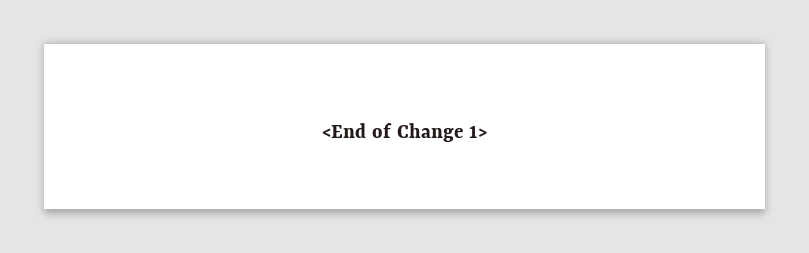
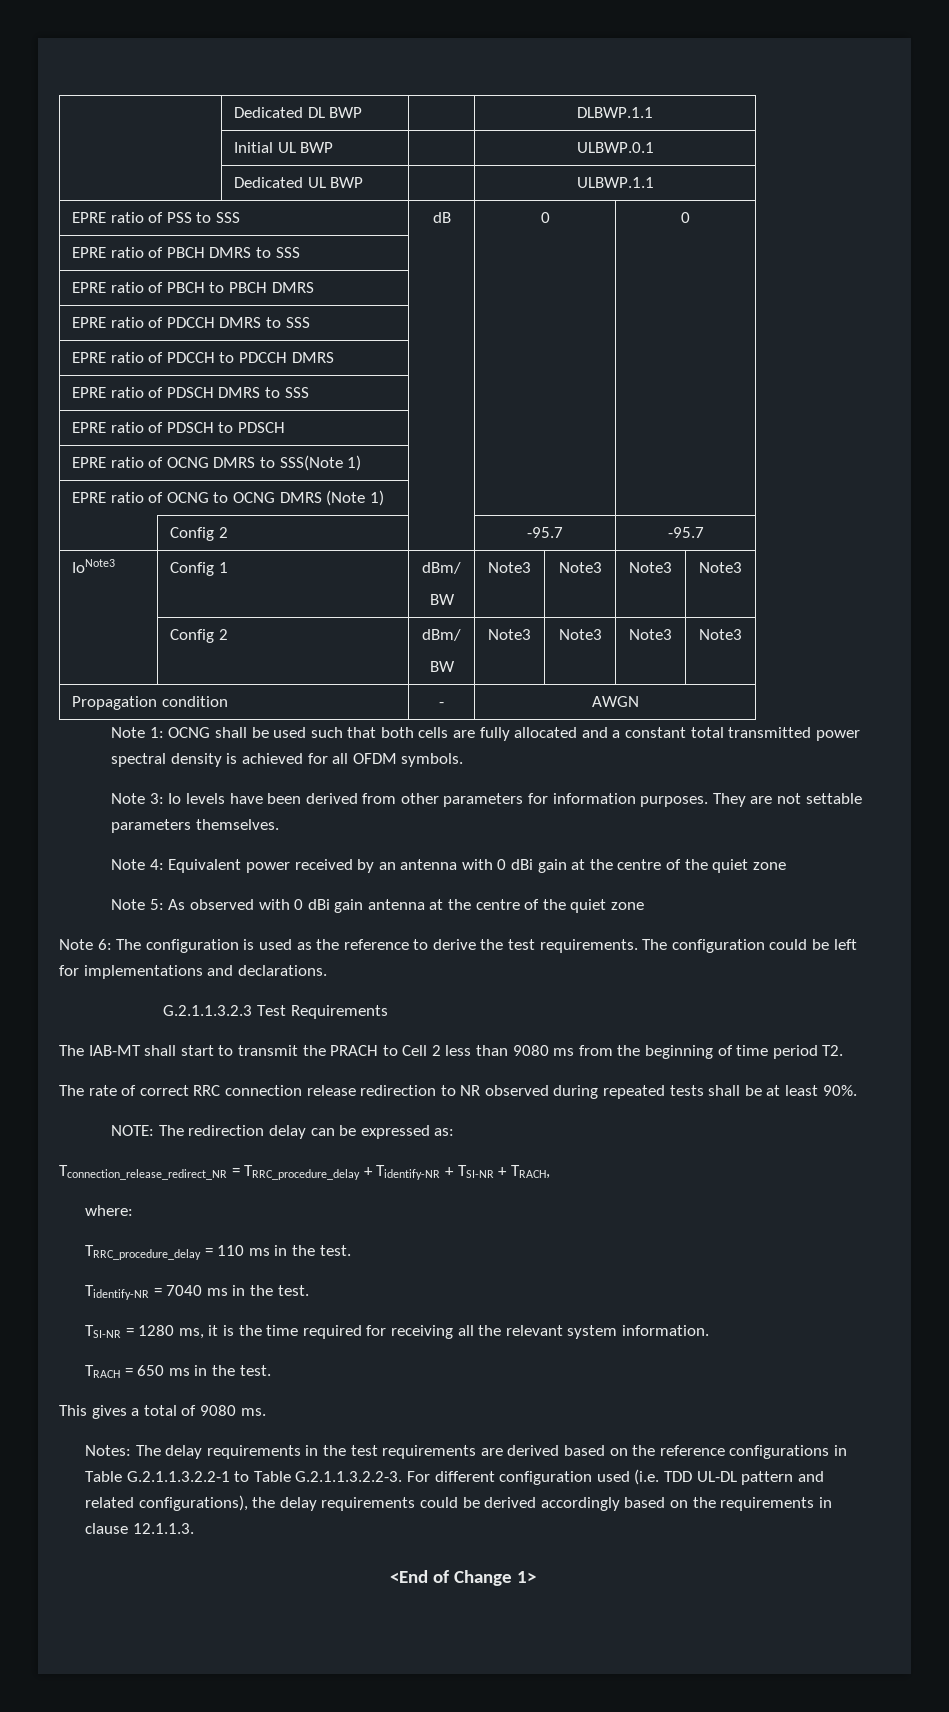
(322, 130) none -> [234,107,363,118] [577,107,653,118] [234,142,334,153] [576,142,654,153] [234,177,364,188] [576,177,654,188] [72,212,241,223] [432,212,451,223] [540,212,550,223] [681,212,690,223] [72,247,300,258] [72,282,314,293] [72,317,310,328] [72,352,334,363] [72,387,309,398] [72,422,286,433] [72,455,362,471] [72,490,384,506] [170,527,228,541] [527,527,563,538] [667,527,704,538] [72,559,116,573] [170,562,228,576] [422,562,461,574] [429,594,455,605] [488,562,531,573] [558,562,602,573] [629,562,672,573] [699,562,742,573] [170,629,228,643] [422,629,461,641] [429,661,455,672] [488,629,531,640] [558,629,602,640] [629,629,672,640] [699,629,742,640] [72,696,228,710] [439,702,444,707] [591,696,639,707] [111,727,860,741] [111,753,464,767] [111,793,862,807] [111,819,279,833] [111,859,786,873] [111,899,645,913] [59,939,857,953] [59,965,327,979] [163,1005,388,1019] [59,1045,844,1059] [59,1085,857,1099] [111,1125,455,1139] [59,1165,550,1180] [85,1205,134,1216] [85,1245,351,1260] [85,1285,309,1300] [85,1325,709,1339] [85,1365,271,1378] [59,1405,266,1419] [85,1445,847,1459] [85,1469,824,1485] [85,1495,832,1511] [85,1523,194,1534] | Dedicated DL BWP | | DLBWP.1.1 // | Initial UL BWP | | ULBWP.0.1 // | Dedicated UL BWP | | ULBWP.1.1 // EPRE ratio of PSS to SSS | dB | 0 | 0 // EPRE ratio of PBCH DMRS to SSS | | | // EPRE ratio of PBCH to PBCH DMRS | | | // EPRE ratio of PDCCH DMRS to SSS | | | // EPRE ratio of PDCCH to PDCCH DMRS | | | // EPRE ratio of PDSCH DMRS to SSS | | | // EPRE ratio of PDSCH to PDSCH | | | // EPRE ratio of OCNG DMRS to SSS(Note 1) | | | // EPRE ratio of OCNG to OCNG DMRS (Note 1) | | | // | Config 2 | | -95.7 | -95.7 // IoNote3 | Config 1 | dBm/ // BW | Note3 | Note3 | Note3 | Note3 // | Config 2 | dBm/ // BW | Note3 | Note3 | Note3 | Note3 // Propagation condition | - | AWGN // Note 1: OCNG shall be used such that both cells are fully allocated and a constant total transmitted power spectral density is achieved for all OFDM symbols. // Note 3: Io levels have been derived from other parameters for information purposes. They are not settable parameters themselves. // Note 4: Equivalent power received by an antenna with 0 dBi gain at the centre of the quiet zone // Note 5: As observed with 0 dBi gain antenna at the centre of the quiet zone // Note 6: The configuration is used as the reference to derive the test requirements. The configuration could be left for implementations and declarations. // G.2.1.1.3.2.3 Test Requirements // The IAB-MT shall start to transmit the PRACH to Cell 2 less than 9080 ms from the beginning of time period T2. // The rate of correct RRC connection release redirection to NR observed during repeated tests shall be at least 90%. // NOTE: The redirection delay can be expressed as: // Tconnection_release_redirect_NR = TRRC_procedure_delay + Tidentify-NR + TSI-NR + TRACH, // where: // TRRC_procedure_delay = 110 ms in the test. // Tidentify-NR = 7040 ms in the test. // TSI-NR = 1280 ms, it is the time required for receiving all the relevant system information. // TRACH = 650 ms in the test. // This gives a total of 9080 ms. // Notes: The delay requirements in the test requirements are derived based on the reference configurations in Table G.2.1.1.3.2.2-1 to Table G.2.1.1.3.2.2-3. For different configuration used (i.e. TDD UL-DL pattern and related configurations), the delay requirements could be derived accordingly based on the requirements in clause 12.1.1.3. //

